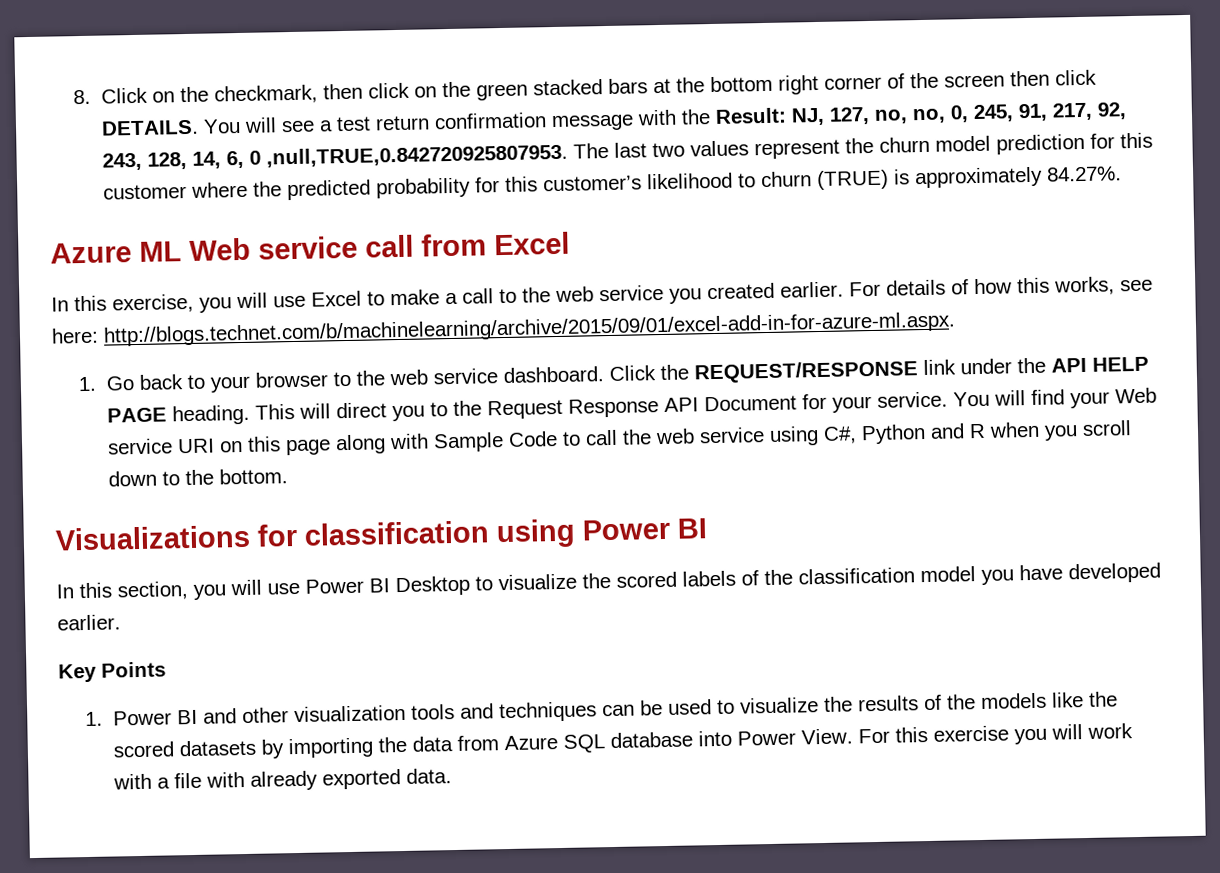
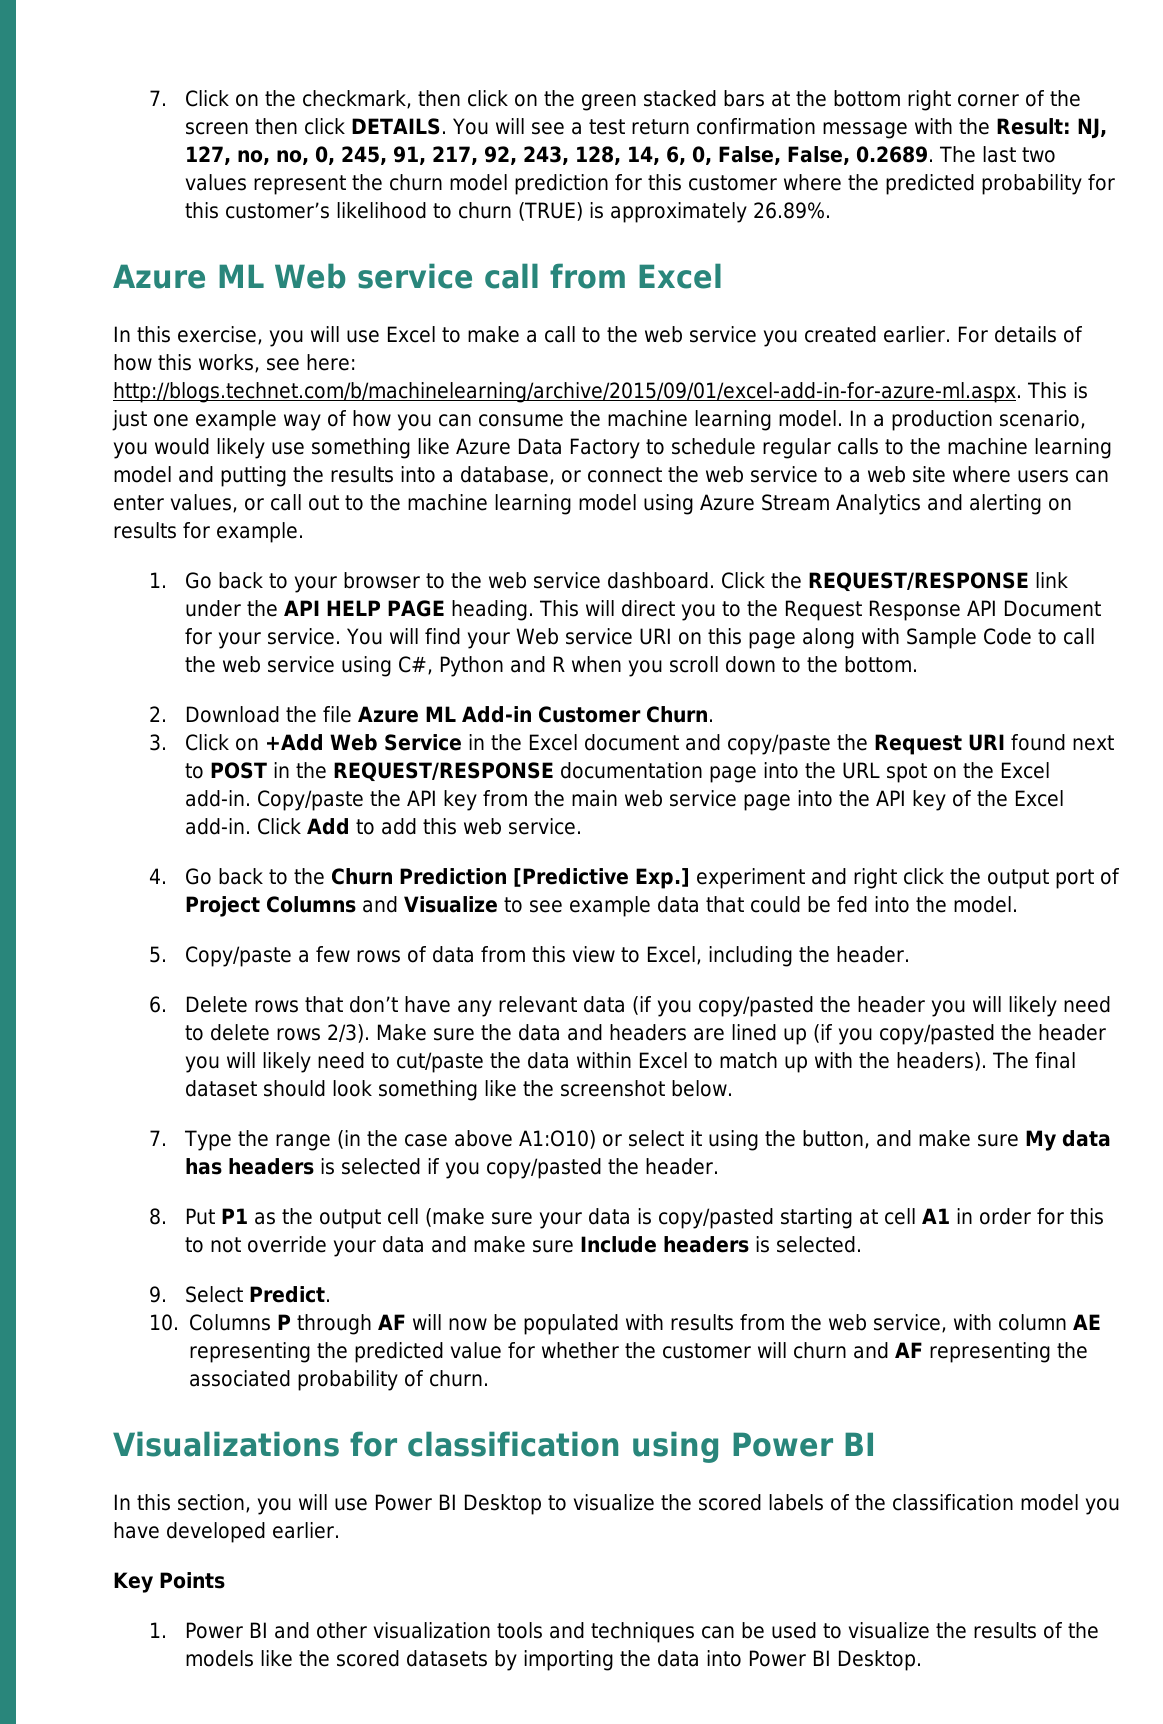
[73,89,92,105] 8. -> [149,90,168,106] 7.
[248,143,568,168] 0 ,null,TRUE,0.842720925807953. -> [692,146,935,165] 0, False, False, 0.2689.
[1045,166,1122,182] 84.27%. -> [753,202,832,219] 26.89%.
(956, 329) none -> [1026,382,1088,399] [112,410,1086,431] [113,438,1112,459] [113,466,1109,487] [113,494,1072,515] [113,522,304,543] This is just one example way of how you can consume the machine learning model. In a production scenario, you would likely use something like Azure Data Factory to schedule regular calls to the machine learning model and putting the results into a database, or connect the web service to a web site where users can enter values, or call out to the machine learning model using Azure Stream Analytics and alerting on results for example.
(288, 476) none -> [149,706,715,723] [149,734,1115,755] [185,762,1051,783] [185,790,1065,811] [185,818,583,835] [149,868,1121,889] [185,896,1019,917] [149,946,911,967] [149,996,1112,1017] [185,1024,1107,1045] [185,1052,1077,1073] [185,1080,734,1101] [149,1130,1112,1151] [185,1158,720,1179] [149,1208,1105,1229] [185,1236,863,1257] [149,1286,332,1303] [149,1314,1102,1335] [189,1342,1089,1363] [189,1370,490,1391] // 2. Download the file Azure ML Add-in Customer Churn. // 3. Click on +Add Web Service in the Excel document and copy/paste the Request URI found next to POST in the REQUEST/RESPONSE documentation page into the URL spot on the Excel add-in. Copy/paste the API key from the main web service page into the API key of the Excel add-in. Click Add to add this web service. // 4. Go back to the Churn Prediction [Predictive Exp.] experiment and right click the output port of Project Columns and Visualize to see example data that could be fed into the model. // 5. Copy/paste a few rows of data from this view to Excel, including the header. // 6. Delete rows that don’t have any relevant data (if you copy/pasted the header you will likely need to delete rows 2/3). Make sure the data and headers are lined up (if you copy/pasted the header you will likely need to cut/paste the data within Excel to match up with the headers). The final dataset should look something like the screenshot below. // 7. Type the range (in the case above A1:O10) or select it using the button, and make sure My data has headers is selected if you copy/pasted the header. // 8. Put P1 as the output cell (make sure your data is copy/pasted starting at cell A1 in order for this to not override your data and make sure Include headers is selected. // 9. Select Predict. // 10. Columns P through AF will now be populated with results from the web service, with column AE representing the predicted value for whether the customer will churn and AF representing the associated probability of churn.
[456,723,1133,753] [112,768,452,791] from Azure SQL database into Power View. For this exercise you will work with a file with already exported data. -> [706,1650,923,1671] into Power BI Desktop.

